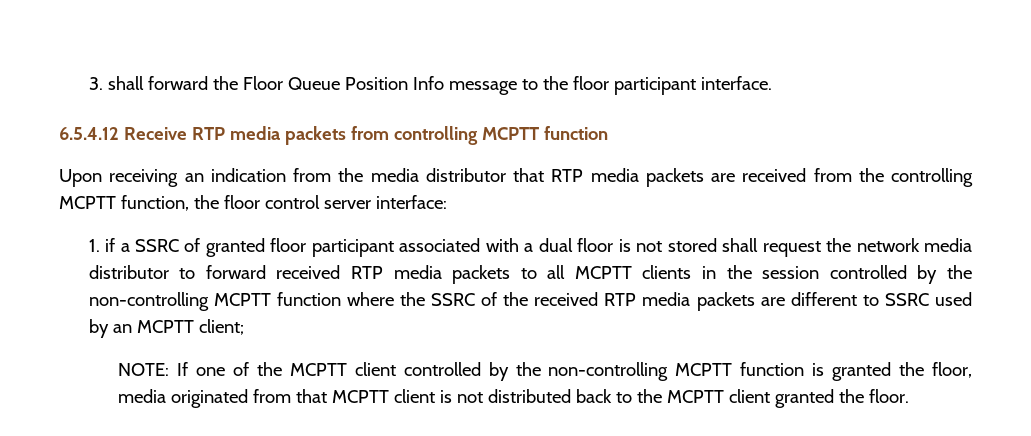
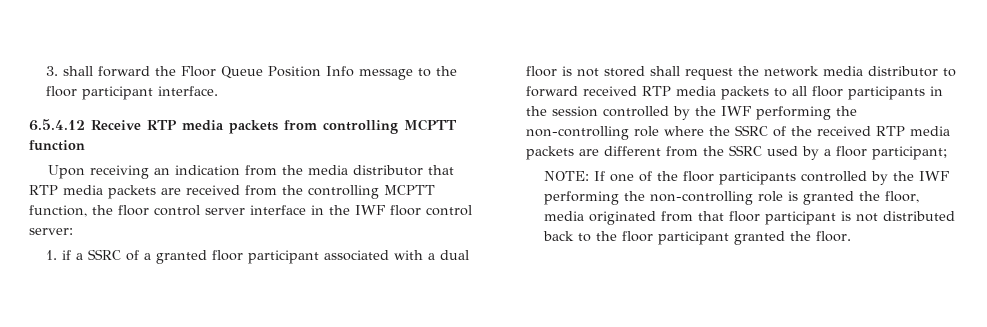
[375,195,447,209] interface: -> [250,205,472,216] [29,228,73,235] interface in the IWF floor control server:
(201, 245) none -> [144,253,152,260] a
[574,265,692,279] MCPTT clients -> [812,86,926,100] floor participants
[88,292,341,311] non-controlling MCPTT function -> [721,106,858,120] [526,126,660,140] IWF performing the non-controlling role
[862,295,879,306] to -> [666,146,725,157] from the
[112,319,244,335] an MCPTT client; -> [824,146,948,160] a floor participant;
[289,362,805,381] MCPTT client controlled by the non-controlling MCPTT function -> [682,171,949,185] [543,191,783,205] floor participants controlled by the IWF performing the non-controlling role
[332,389,436,403] MCPTT client -> [728,211,836,225] floor participant
[667,389,771,403] MCPTT client -> [621,231,729,245] floor participant

